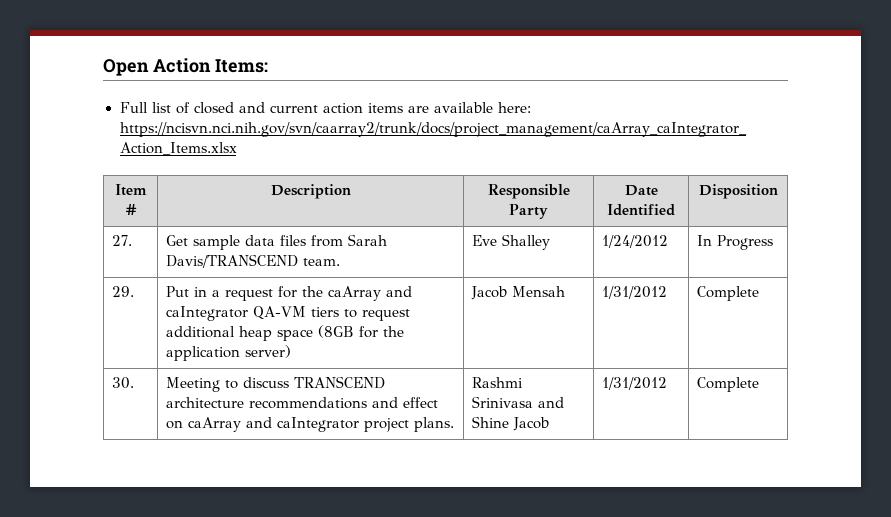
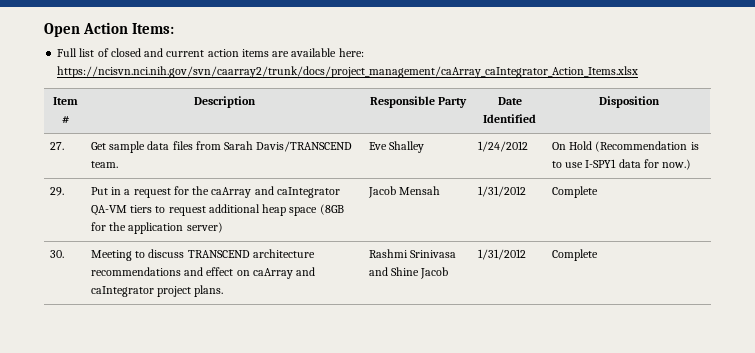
[697,235,774,250] In Progress -> [551,141,699,152] [551,159,692,170] On Hold (Recommendation is to use I-SPY1 data for now.)

